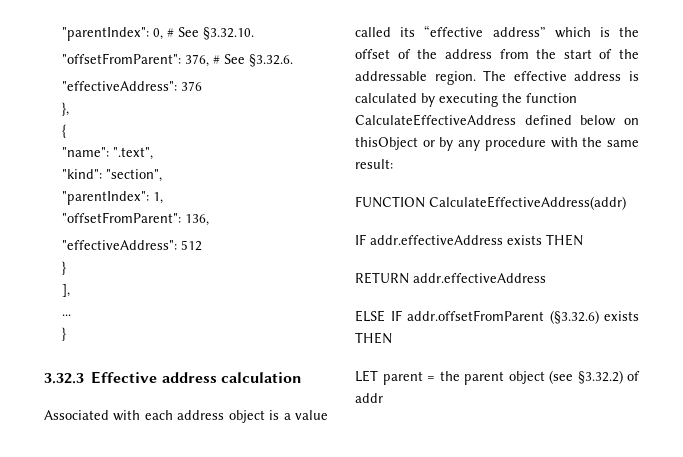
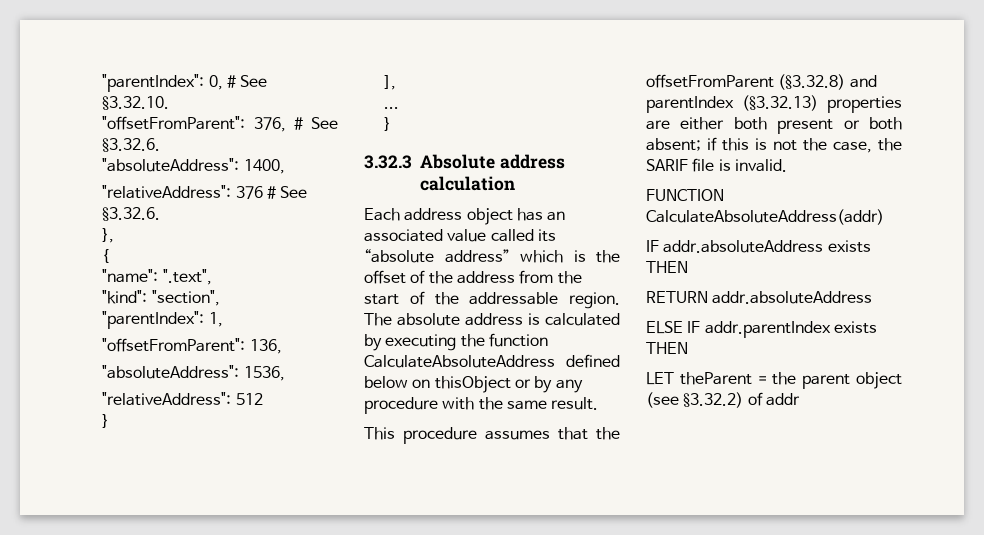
[61,81,202,91] "effectiveAddress": 376 -> [102,158,285,174] [102,185,308,199] [102,207,161,222] "absoluteAddress": 1400, // "relativeAddress": 376 # See §3.32.6.
[61,240,177,250] "effectiveAddress": -> [102,365,285,381] [102,392,232,406] "absoluteAddress": 1536, // "relativeAddress":
[91,371,158,384] Effective -> [420,154,495,169] Absolute
[44,410,291,423] Associated with each address object is a -> [364,208,566,225] [364,229,443,242] Each address object has an associated
[424,25,484,37] “effective -> [364,249,434,263] “absolute
[513,71,567,81] effective -> [397,313,460,326] absolute
[355,114,516,126] CalculateEffectiveAddress -> [364,355,555,368] CalculateAbsoluteAddress
[355,159,393,169] result: -> [551,397,599,410] [364,427,620,444] [646,74,877,90] [646,95,902,113] [646,117,902,134] [646,137,902,153] [646,158,787,172] result. // This procedure assumes that the offsetFromParent (§3.32.8) and parentIndex (§3.32.13) properties are either both present or both absent; if this is not the case, the SARIF file is invalid.
[429,196,626,210] [355,234,503,245] CalculateEffectiveAddress(addr) // IF addr.effectiveAddress -> [646,209,884,225] [646,240,824,253] CalculateAbsoluteAddress(addr) // IF addr.absoluteAddress
[413,273,546,283] addr.effectiveAddress -> [712,291,873,304] addr.absoluteAddress
[407,310,599,324] addr.offsetFromParent (§3.32.6) -> [704,321,831,338] addr.parentIndex
[382,371,423,385] parent -> [679,372,752,385] theParent

